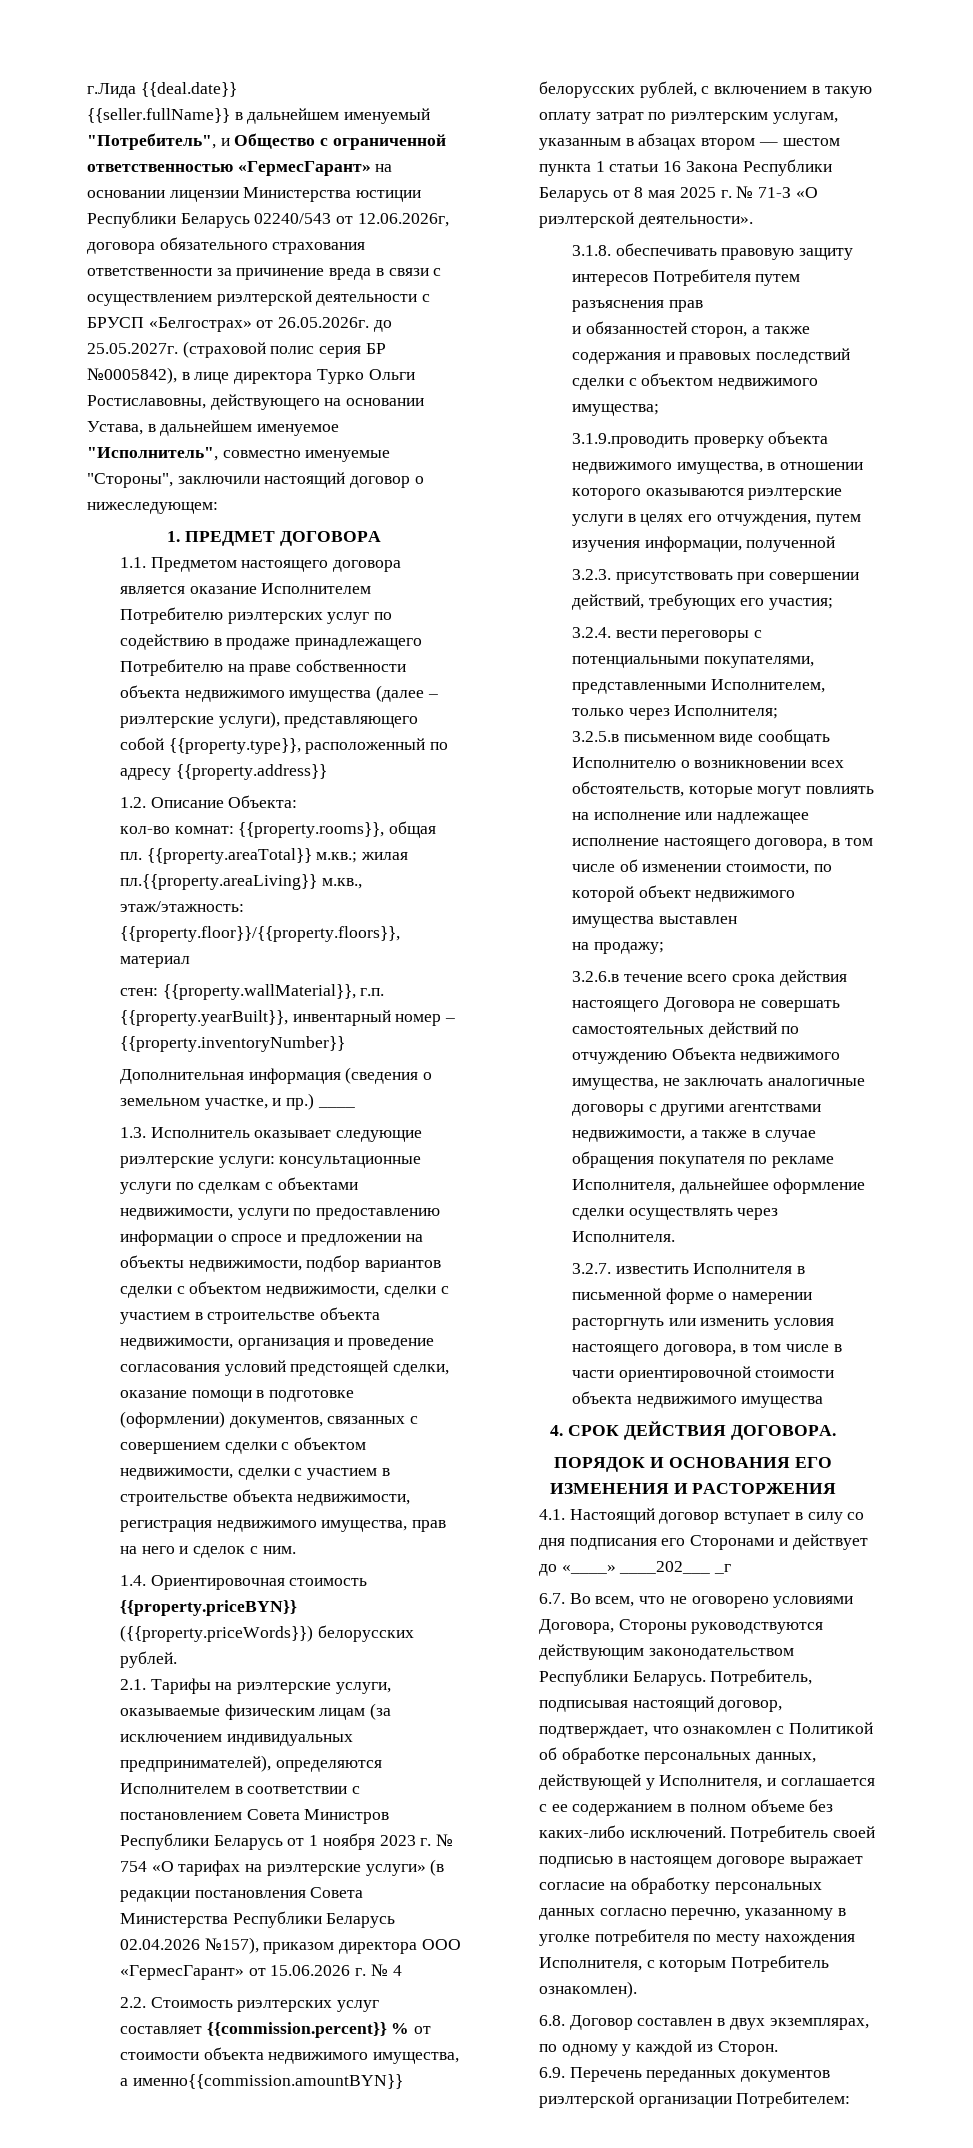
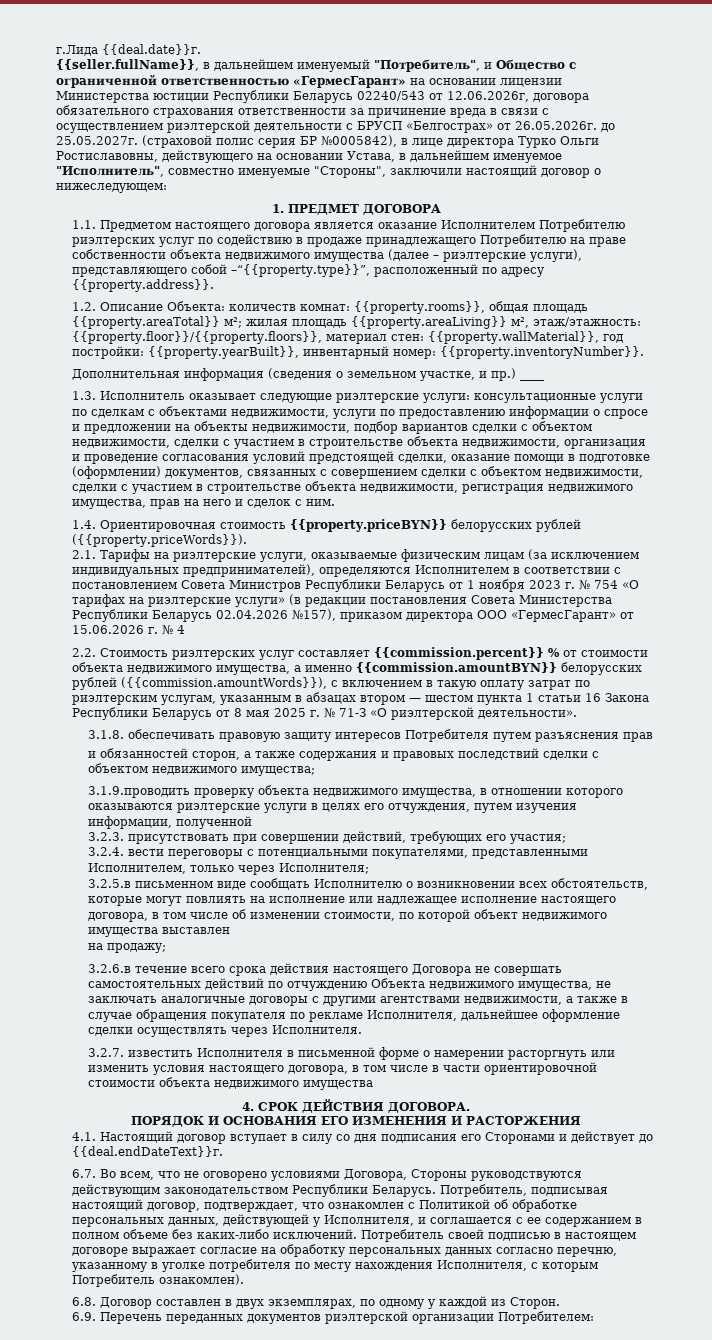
[140,82,237,97] [87,108,230,123] {{deal.date}} // {{seller.fullName}} -> [102,44,201,55] [56,59,199,71] {{deal.date}}г. // {{seller.fullName}},
[168,738,301,754] {{property.type}}, -> [231,264,371,277] –“{{property.type}}”,
[175,764,327,780] {{property.address}} -> [72,279,215,292] {{property.address}}.
[119,826,170,834] // кол-во -> [229,304,297,311] количеств
[119,848,409,864] [119,874,362,890] пл. {{property.areaTotal}} м.кв.; жилая пл.{{property.areaLiving}} м.кв., -> [533,304,589,313] [72,316,530,329] площадь {{property.areaTotal}} м²; жилая площадь {{property.areaLiving}} м²,
(190, 962) // -> (388, 339) none
[360,988,385,996] [119,1010,456,1026] [119,1036,345,1052] г.п. {{property.yearBuilt}}, инвентарный номер – {{property.inventoryNumber}} -> [603,334,624,343] [72,346,645,359] год постройки: {{property.yearBuilt}}, инвентарный номер: {{property.inventoryNumber}}.
[119,1625,414,1642] [119,1651,177,1668] ({{property.priceWords}}) белорусских рублей. -> [451,519,582,532] [72,534,248,547] белорусских рублей ({{property.priceWords}}).
[132,2074,403,2089] [538,81,697,98] именно{{commission.amountBYN}} белорусских рублей, -> [305,662,643,675] [72,677,328,690] именно {{commission.amountBYN}} белорусских рублей ({{commission.amountWords}}),
[561,1561,732,1574] «____» ____202___ _г -> [72,1146,224,1157] {{deal.endDateText}}г.

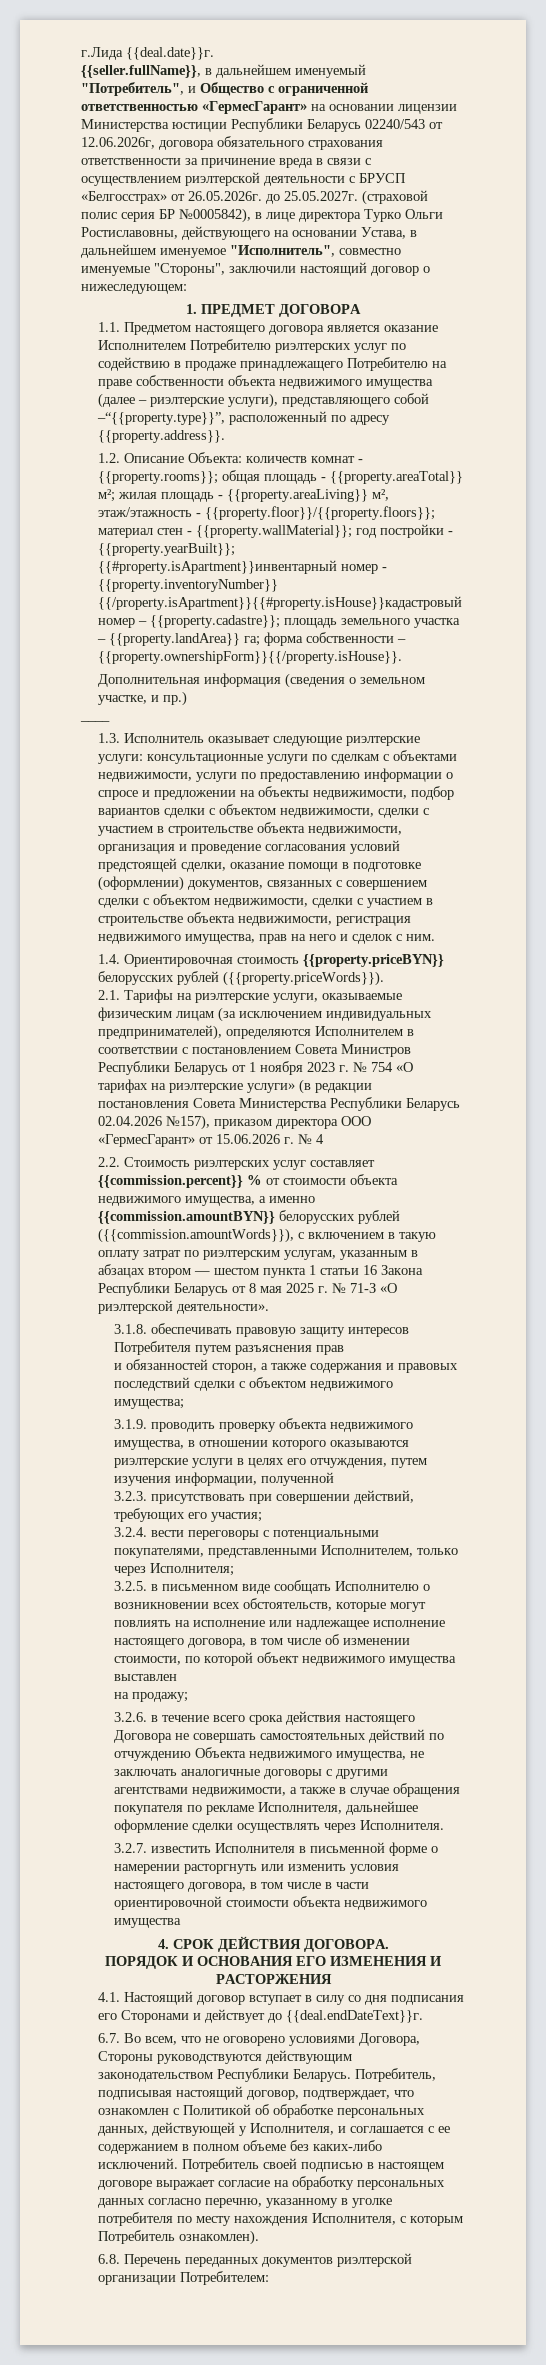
[406,121,493,133] «Белгострах» -> [81,191,167,204] «Белгосстрах»
[300,301,486,314] комнат: {{property.rooms}}, -> [310,456,363,463] [97,471,218,484] комнат - {{property.rooms}};
(589, 308) none -> [320,477,326,481] -
(348, 323) none -> [217,495,223,499] -
[533,317,642,327] [72,331,624,344] [72,346,645,359] этаж/этажность: {{property.floor}}/{{property.floors}}, материал стен: {{property.wallMaterial}}, год постройки: {{property.yearBuilt}}, инвентарный номер: {{property.inventoryNumber}}. -> [97,506,435,520] [97,524,453,538] [97,543,235,556] [97,560,387,574] [97,579,278,592] [97,596,462,610] [97,615,460,628] [96,632,406,646] [97,651,402,664] этаж/этажность - {{property.floor}}/{{property.floors}}; материал стен - {{property.wallMaterial}}; год постройки - {{property.yearBuilt}}; {{#property.isApartment}}инвентарный номер - {{property.inventoryNumber}} {{/property.isApartment}}{{#property.isHouse}}кадастровый номер – {{property.cadastre}}; площадь земельного участка – {{property.landArea}} га; форма собственности – {{property.ownershipForm}}{{/property.isHouse}}.
(517, 374) none -> (187, 698) //
[88,786,191,798] 3.1.9.проводить -> [114,1419,216,1432] 3.1.9. проводить
[88,879,132,888] 3.2.5.в -> [114,1581,159,1591] 3.2.5. в
[88,964,132,973] 3.2.6.в -> [114,1712,159,1722] 3.2.6. в
[100,1296,561,1309] [72,1312,97,1321] Договор составлен в двух экземплярах, по одному у каждой из Сторон. // 6.9. -> (120, 2259) none

